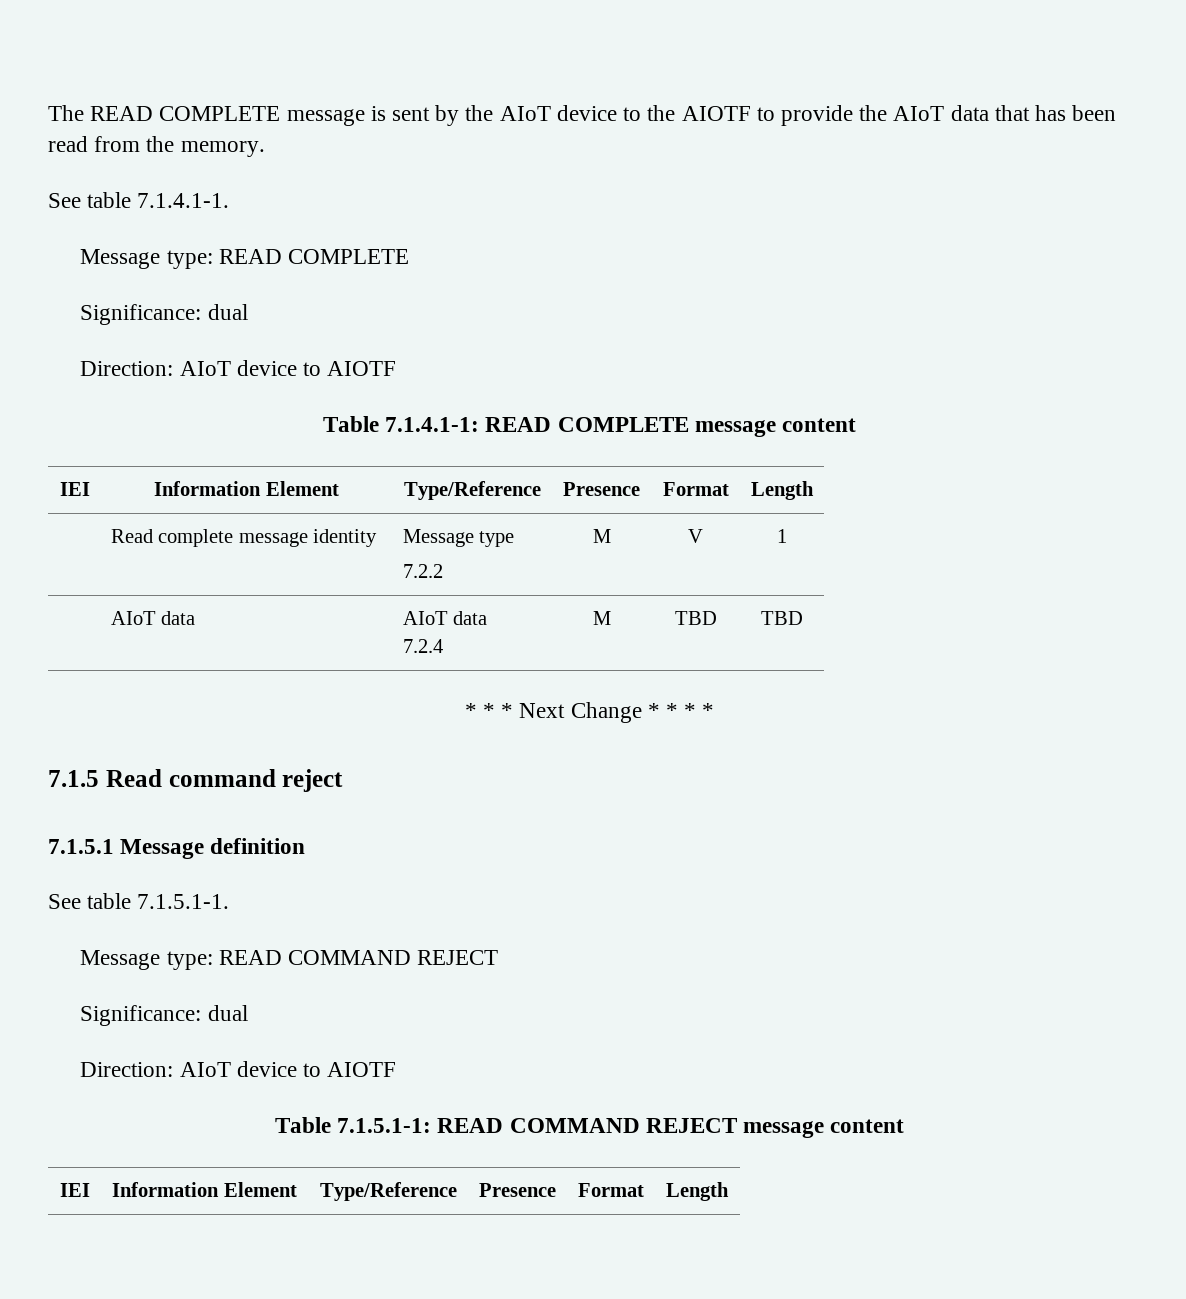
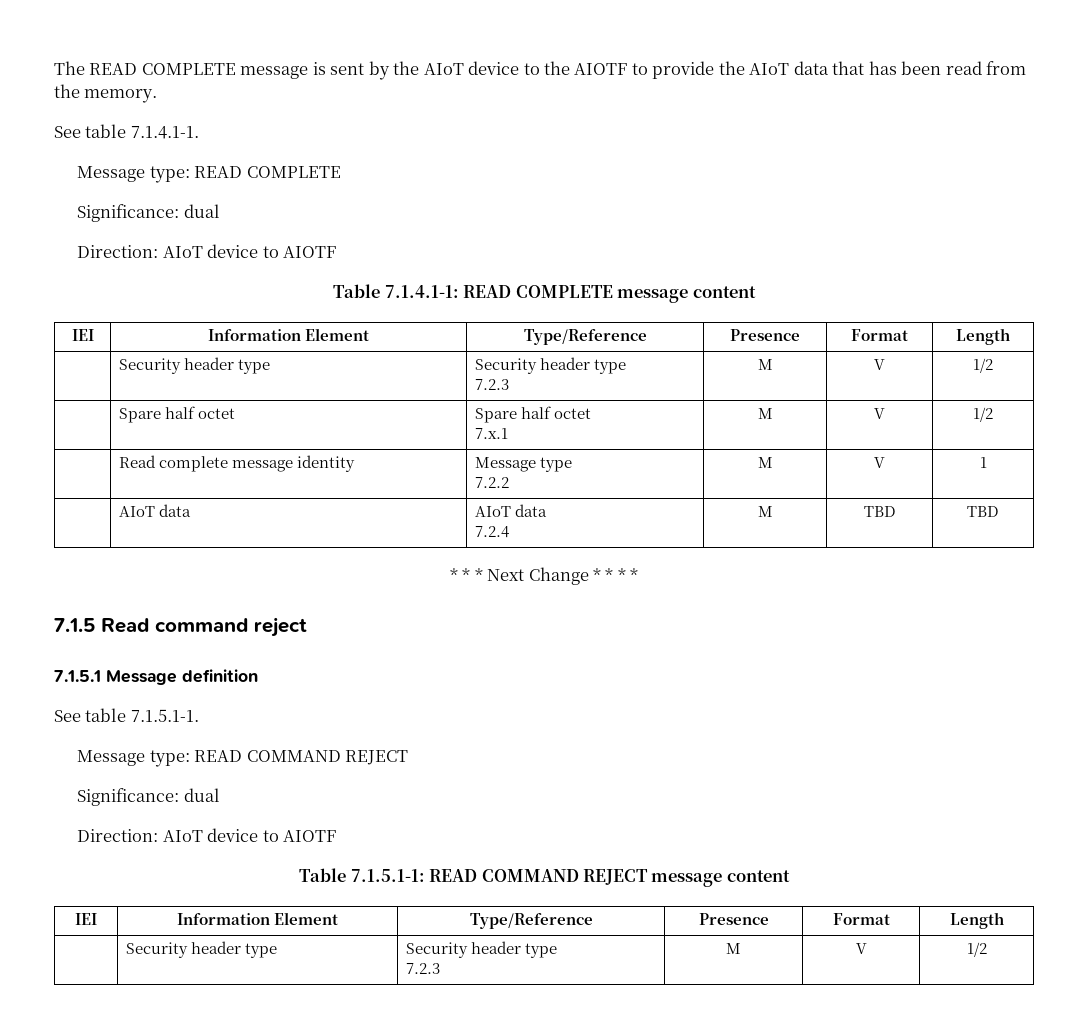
(814, 490) none -> [119,357,271,374] [475,357,627,374] [475,379,510,390] [757,359,773,370] [874,359,885,370] [973,358,993,373] [119,406,236,423] [475,406,592,423] [475,428,509,439] [757,408,773,419] [874,408,885,419] [973,407,993,422] // | Security header type | Security header type // 7.2.3 | M | V | 1/2 // | Spare half octet | Spare half octet // 7.x.1 | M | V | 1/2
(729, 1191) none -> [126,941,278,958] [406,941,558,958] [406,963,441,974] [726,943,741,954] [855,943,867,954] [966,942,987,957] // | Security header type | Security header type // 7.2.3 | M | V | 1/2

